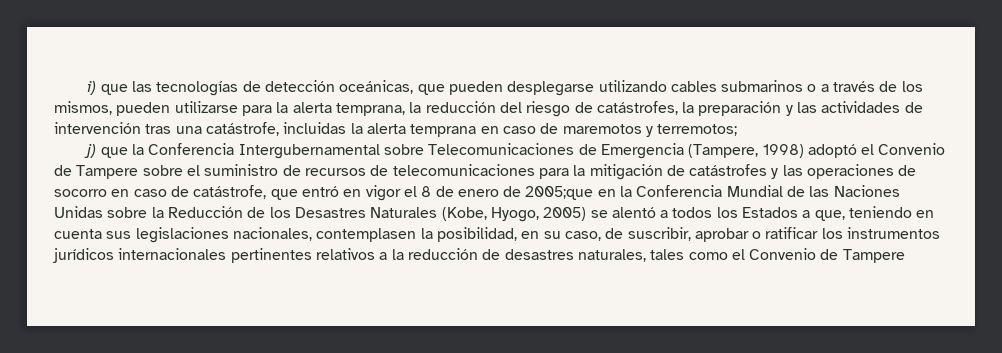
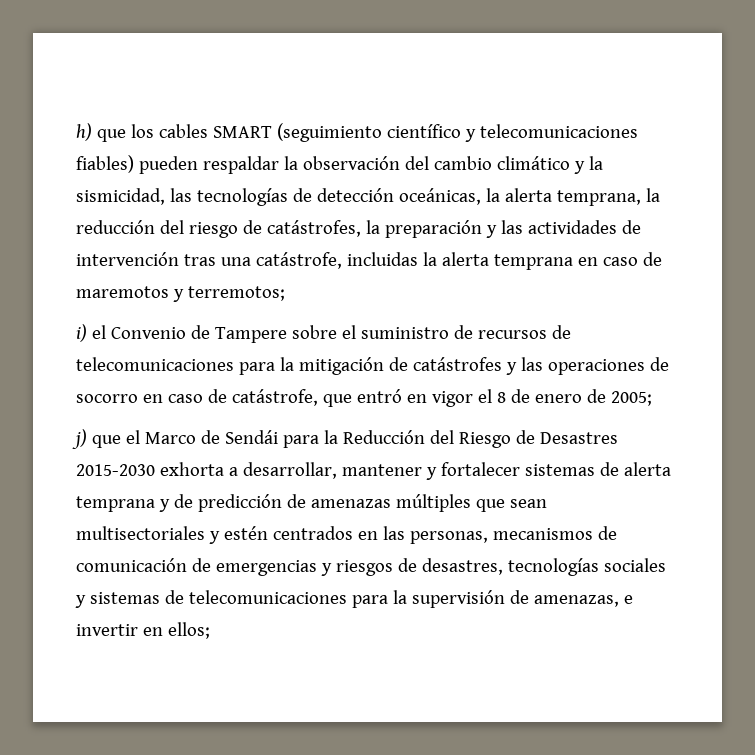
[87,81,128,95] i) que -> [76,123,638,142] [76,155,603,174] [76,188,165,205] h) que los cables SMART (seguimiento científico y telecomunicaciones fiables) pueden respaldar la observación del cambio climático y la sismicidad,
[417,80,923,96] [54,101,272,116] que pueden desplegarse utilizando cables submarinos o a través de los mismos, pueden utilizarse para -> (481, 196) none
[84,143,857,159] j) que la Conferencia Intergubernamental sobre Telecomunicaciones de Emergencia (Tampere, 1998) adoptó -> [76,324,87,342] i)
[525,185,900,200] [54,206,935,222] [54,227,941,243] [53,248,905,263] 2005;que en la Conferencia Mundial de las Naciones Unidas sobre la Reducción de los Desastres Naturales (Kobe, Hyogo, 2005) se alentó a todos los Estados a que, teniendo en cuenta sus legislaciones nacionales, contemplasen la posibilidad, en su caso, de suscribir, aprobar o ratificar los instrumentos jurídicos internacionales pertinentes relativos a la reducción de desastres naturales, tales como el Convenio de Tampere -> [610,391,652,406] [72,429,618,449] [76,462,671,480] [76,494,547,512] [76,526,617,544] [76,558,666,576] [75,590,633,608] [76,622,210,639] 2005; // j) que el Marco de Sendái para la Reducción del Riesgo de Desastres 2015-2030 exhorta a desarrollar, mantener y fortalecer sistemas de alerta temprana y de predicción de amenazas múltiples que sean multisectoriales y estén centrados en las personas, mecanismos de comunicación de emergencias y riesgos de desastres, tecnologías sociales y sistemas de telecomunicaciones para la supervisión de amenazas, e invertir en ellos;

